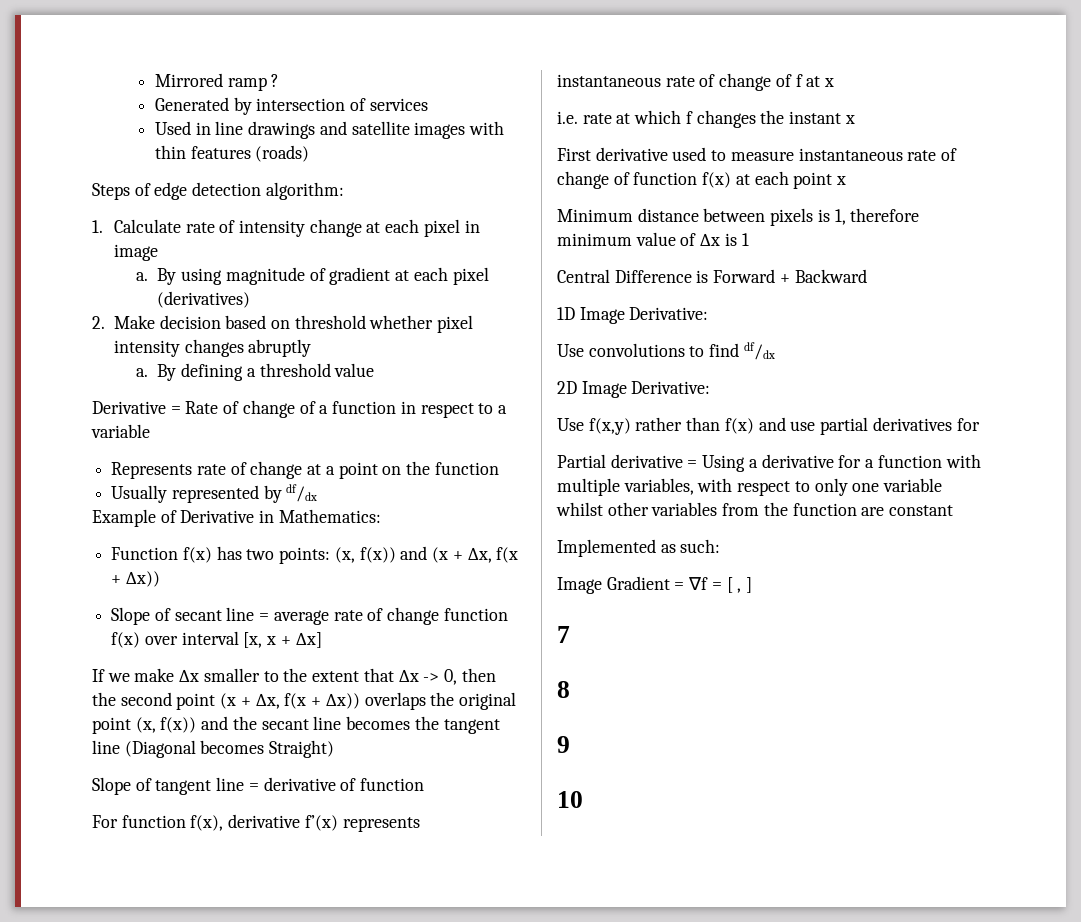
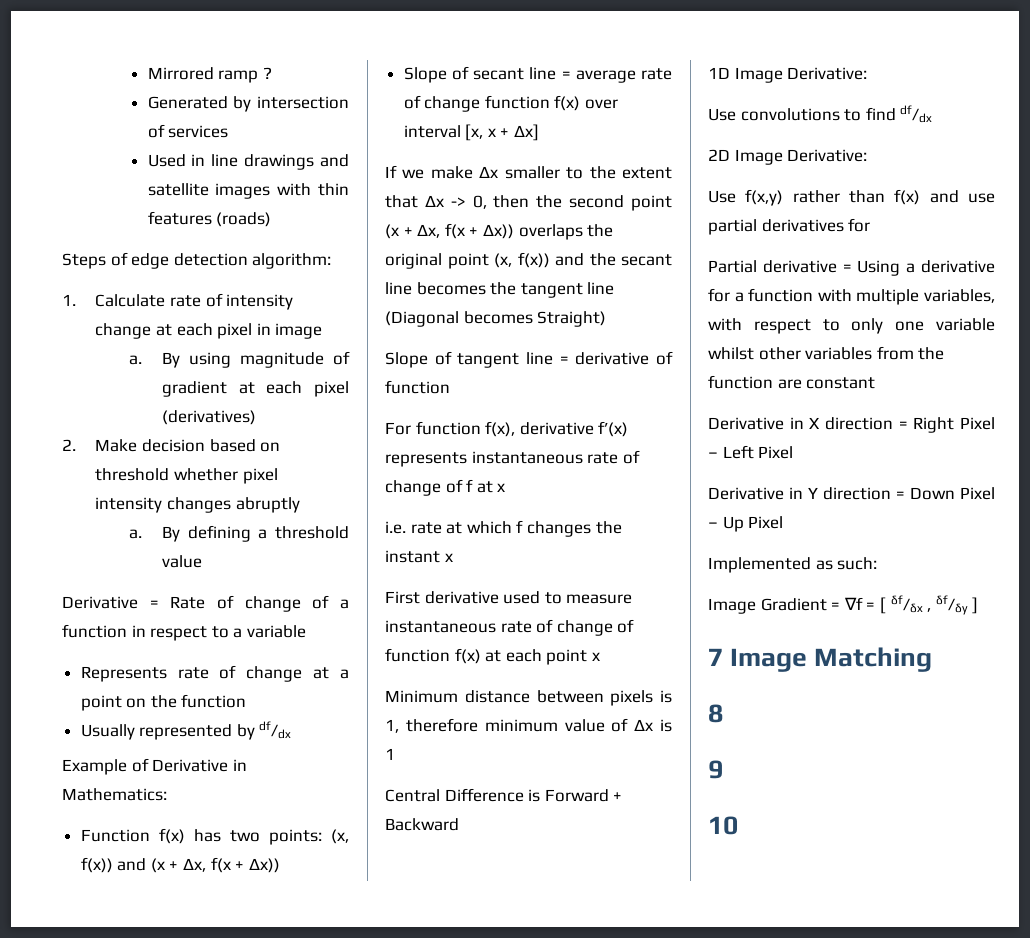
(954, 510) none -> [708,417,995,433] [708,445,794,459] [708,487,995,500] [708,516,784,532] // Derivative in X direction = Right Pixel – Left Pixel // Derivative in Y direction = Down Pixel – Up Pixel
[737,588,742,593] , -> [890,595,968,615] δf/δx , δf/δy
(570, 634) none -> [730,647,933,672] Image Matching

